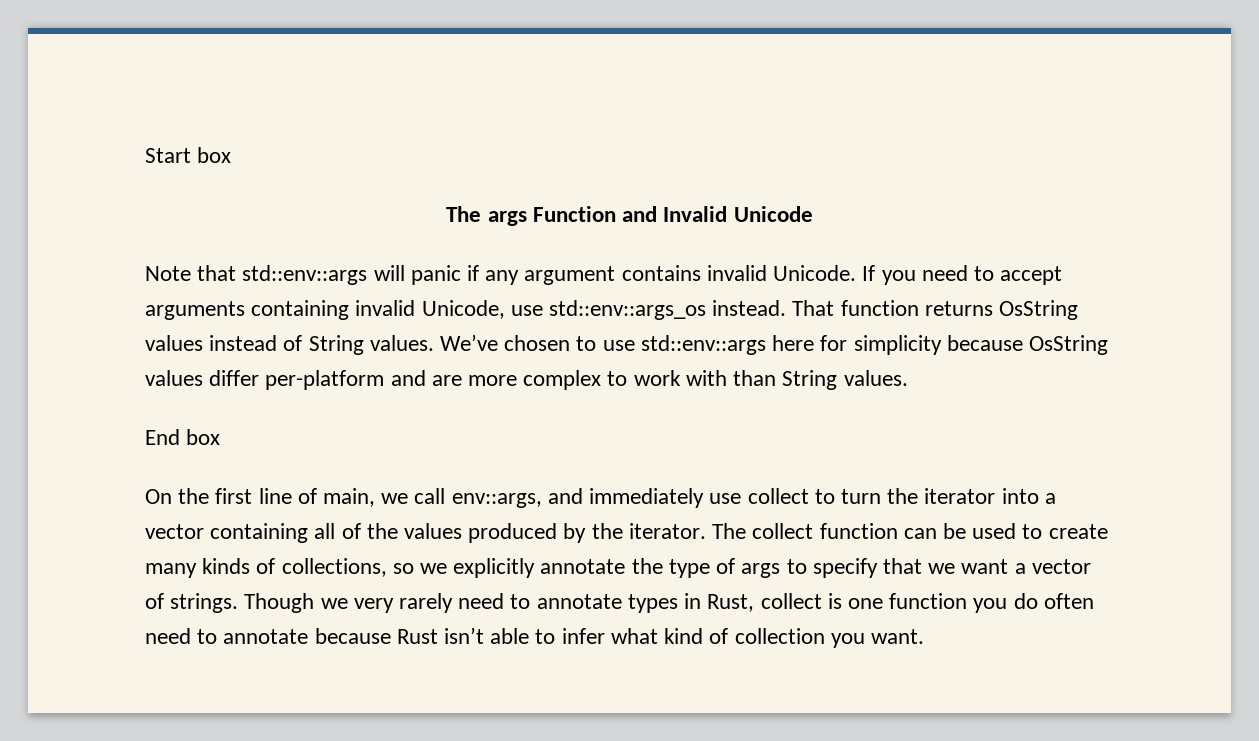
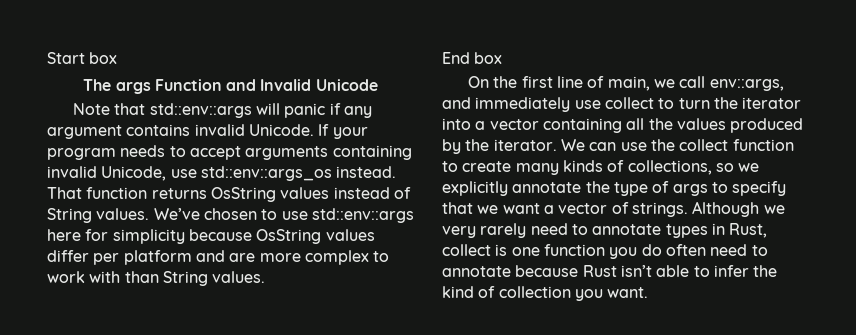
[881,265,968,285] you need -> [332,127,368,139] [47,145,166,160] your program needs
[265,370,385,390] per-platform -> [93,250,192,265] per platform
[341,523,361,539] of -> (645, 124) none
[712,523,1017,539] The collect function can be used -> [560,139,794,151] We can use the collect function
[244,593,315,613] Though -> [692,201,760,217] Although
[610,628,658,644] what -> [753,265,778,277] the

